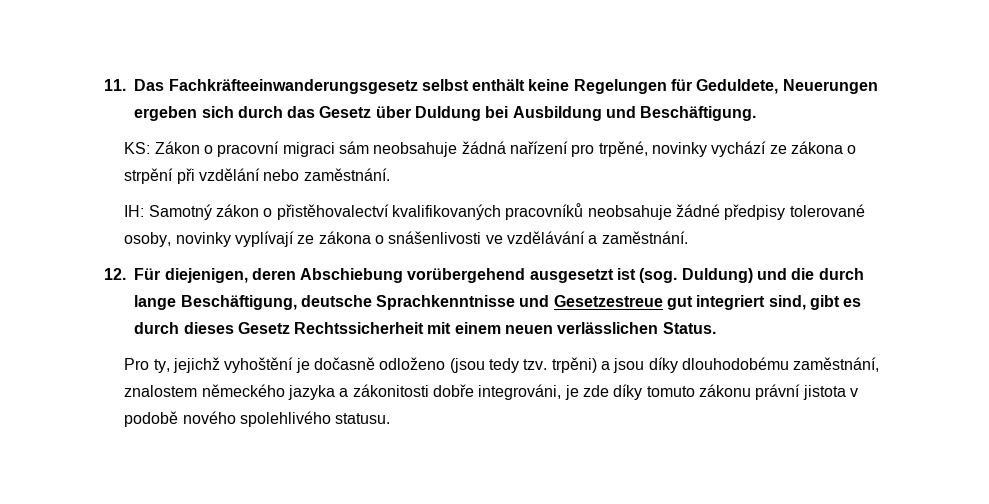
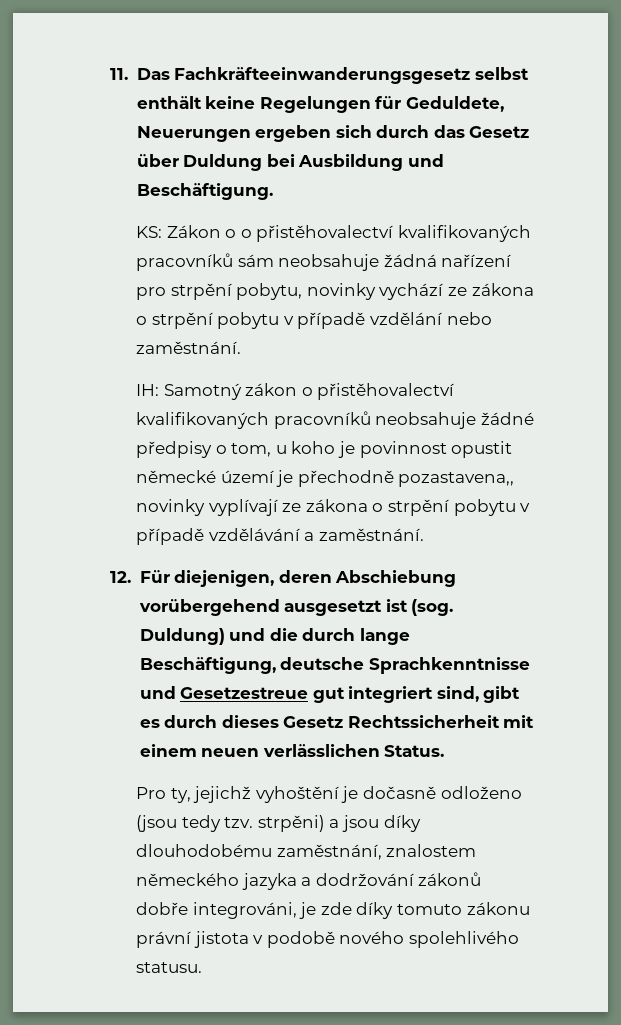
[217,141,335,157] pracovní migraci -> [240,225,531,242] [135,253,233,271] o přistěhovalectví kvalifikovaných pracovníků
[598,141,648,157] trpěné, -> [170,283,303,300] strpění pobytu,
[176,168,195,184] při -> [217,312,366,329] pobytu v případě
[789,204,865,217] [124,232,172,247] tolerované osoby, -> [215,441,513,458] [135,470,515,487] o tom, u koho je povinnost opustit německé území je přechodně pozastavena,,
[388,231,503,244] snášenlivosti ve -> [387,499,531,516] [135,528,204,545] strpění pobytu v případě
[551,357,597,373] trpěni) -> [257,815,325,832] strpěni)
[352,384,429,397] zákonitosti -> [315,872,482,886] dodržování zákonů

